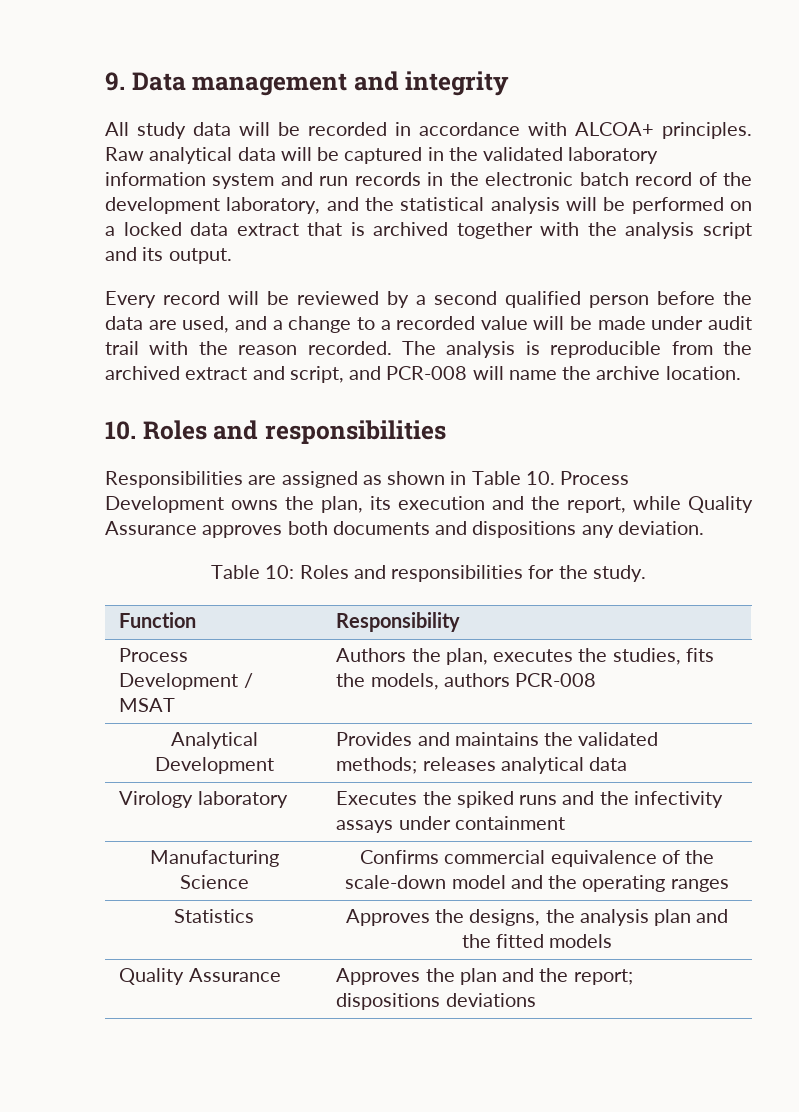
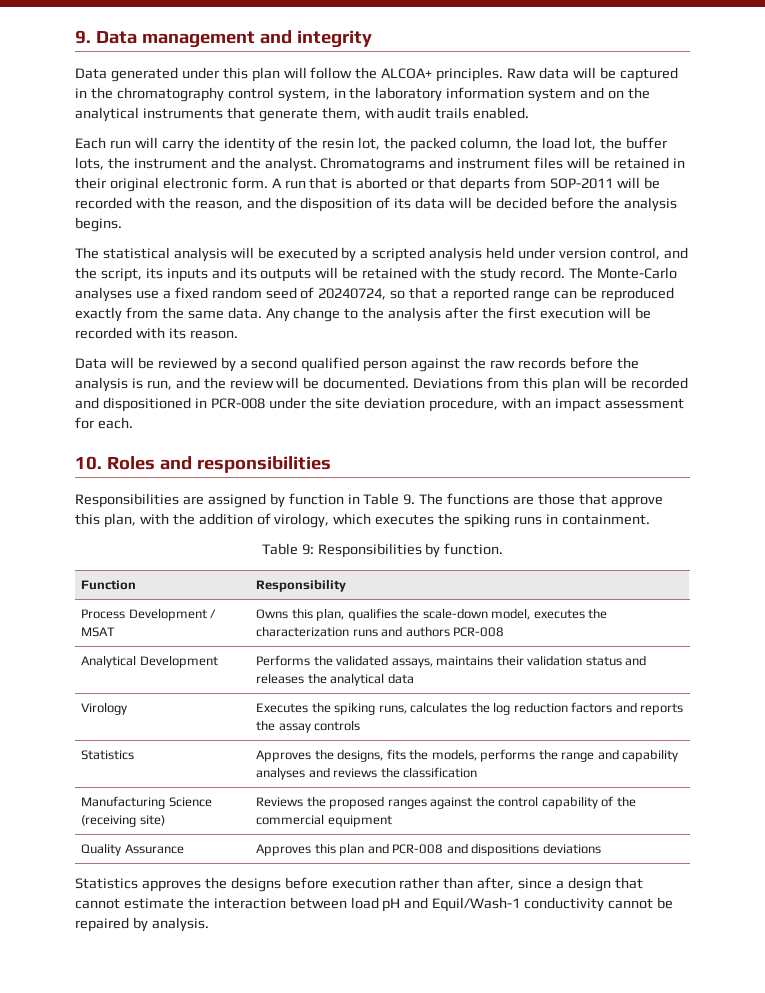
[105,122,567,139] All study data will be recorded in accordance with -> [75,67,378,82] Data generated under this plan will follow the
[149,147,233,164] analytical -> (537, 73) none
[483,147,659,164] [105,172,753,189] [105,197,752,214] [105,222,752,239] [105,247,232,264] [105,291,220,308] validated laboratory information system and run records in the electronic batch record of the development laboratory, and the statistical analysis will be performed on a locked data extract that is archived together with the analysis script and its output. // Every record -> [116,87,650,102] [75,107,530,122] [75,137,667,152] [75,157,685,172] [75,177,660,192] [75,197,677,212] [75,217,122,232] [75,247,688,262] [75,267,677,282] [75,287,674,302] [75,307,651,322] [75,327,238,339] [75,358,107,369] chromatography control system, in the laboratory information system and on the analytical instruments that generate them, with audit trails enabled. // Each run will carry the identity of the resin lot, the packed column, the load lot, the buffer lots, the instrument and the analyst. Chromatograms and instrument files will be retained in their original electronic form. A run that is aborted or that departs from SOP-2011 will be recorded with the reason, and the disposition of its data will be decided before the analysis begins. // The statistical analysis will be executed by a scripted analysis held under version control, and the script, its inputs and its outputs will be retained with the study record. The Monte-Carlo analyses use a fixed random seed of 20240724, so that a reported range can be reproduced exactly from the same data. Any change to the analysis after the first execution will be recorded with its reason. // Data
[657,291,752,305] [105,316,752,333] [105,341,752,358] [105,366,741,383] before the data are used, and a change to a recorded value will be made under audit trail with the reason recorded. The analysis is reproducible from the archived extract and script, and PCR-008 will name the archive location. -> [411,357,639,372] [75,377,688,392] [75,397,684,412] [75,417,133,429] against the raw records before the analysis is run, and the review will be documented. Deviations from this plan will be recorded and dispositioned in PCR-008 under the site deviation procedure, with an impact assessment for each.
[362,471,630,485] [105,496,753,513] [105,521,704,538] [211,565,646,582] as shown in Table 10. Process Development owns the plan, its execution and the report, while Quality Assurance approves both documents and dispositions any deviation. // Table 10: Roles and responsibilities for the study. -> [269,493,663,508] [75,513,650,528] [261,543,504,558] by function in Table 9. The functions are those that approve this plan, with the addition of virology, which executes the spiking runs in containment. // Table 9: Responsibilities by function.
[336,648,714,665] [336,673,597,690] [170,732,258,749] [154,757,274,774] [336,732,659,746] [336,757,496,774] Authors the plan, executes the studies, fits the models, authors PCR-008 // Analytical Development | Provides and maintains the validated methods; releases -> [256,608,608,621] [256,626,505,637] [81,655,218,668] [256,655,647,668] [256,673,327,684] Owns this plan, qualifies the scale-down model, executes the characterization runs and authors PCR-008 // Analytical Development | Performs the validated assays, maintains their validation status and releases the
[197,791,288,808] laboratory -> (128, 708) none
[456,791,723,808] [336,816,565,833] [149,850,279,867] [179,875,249,889] [359,850,715,867] [345,875,729,892] [174,909,254,923] [345,909,729,926] [461,934,613,948] spiked runs and the infectivity assays under containment // Manufacturing Science | Confirms commercial equivalence of the scale-down model and the operating ranges // Statistics | Approves the designs, the analysis plan and the fitted models -> [334,702,684,715] [256,720,361,733] [81,750,135,760] [256,749,679,762] [256,767,478,780] [81,796,212,809] [81,815,165,827] [256,796,636,809] [256,814,392,827] spiking runs, calculates the log reduction factors and reports the assay controls // Statistics | Approves the designs, fits the models, performs the range and capability analyses and reviews the classification // Manufacturing Science (receiving site) | Reviews the proposed ranges against the control capability of the commercial equipment
[425,968,633,985] the plan and the report; -> [314,843,468,856] this plan and PCR-008 and
(536, 1000) none -> [75,877,643,892] [75,897,674,912] [75,917,209,932] // Statistics approves the designs before execution rather than after, since a design that cannot estimate the interaction between load pH and Equil/Wash-1 conductivity cannot be repaired by analysis.

